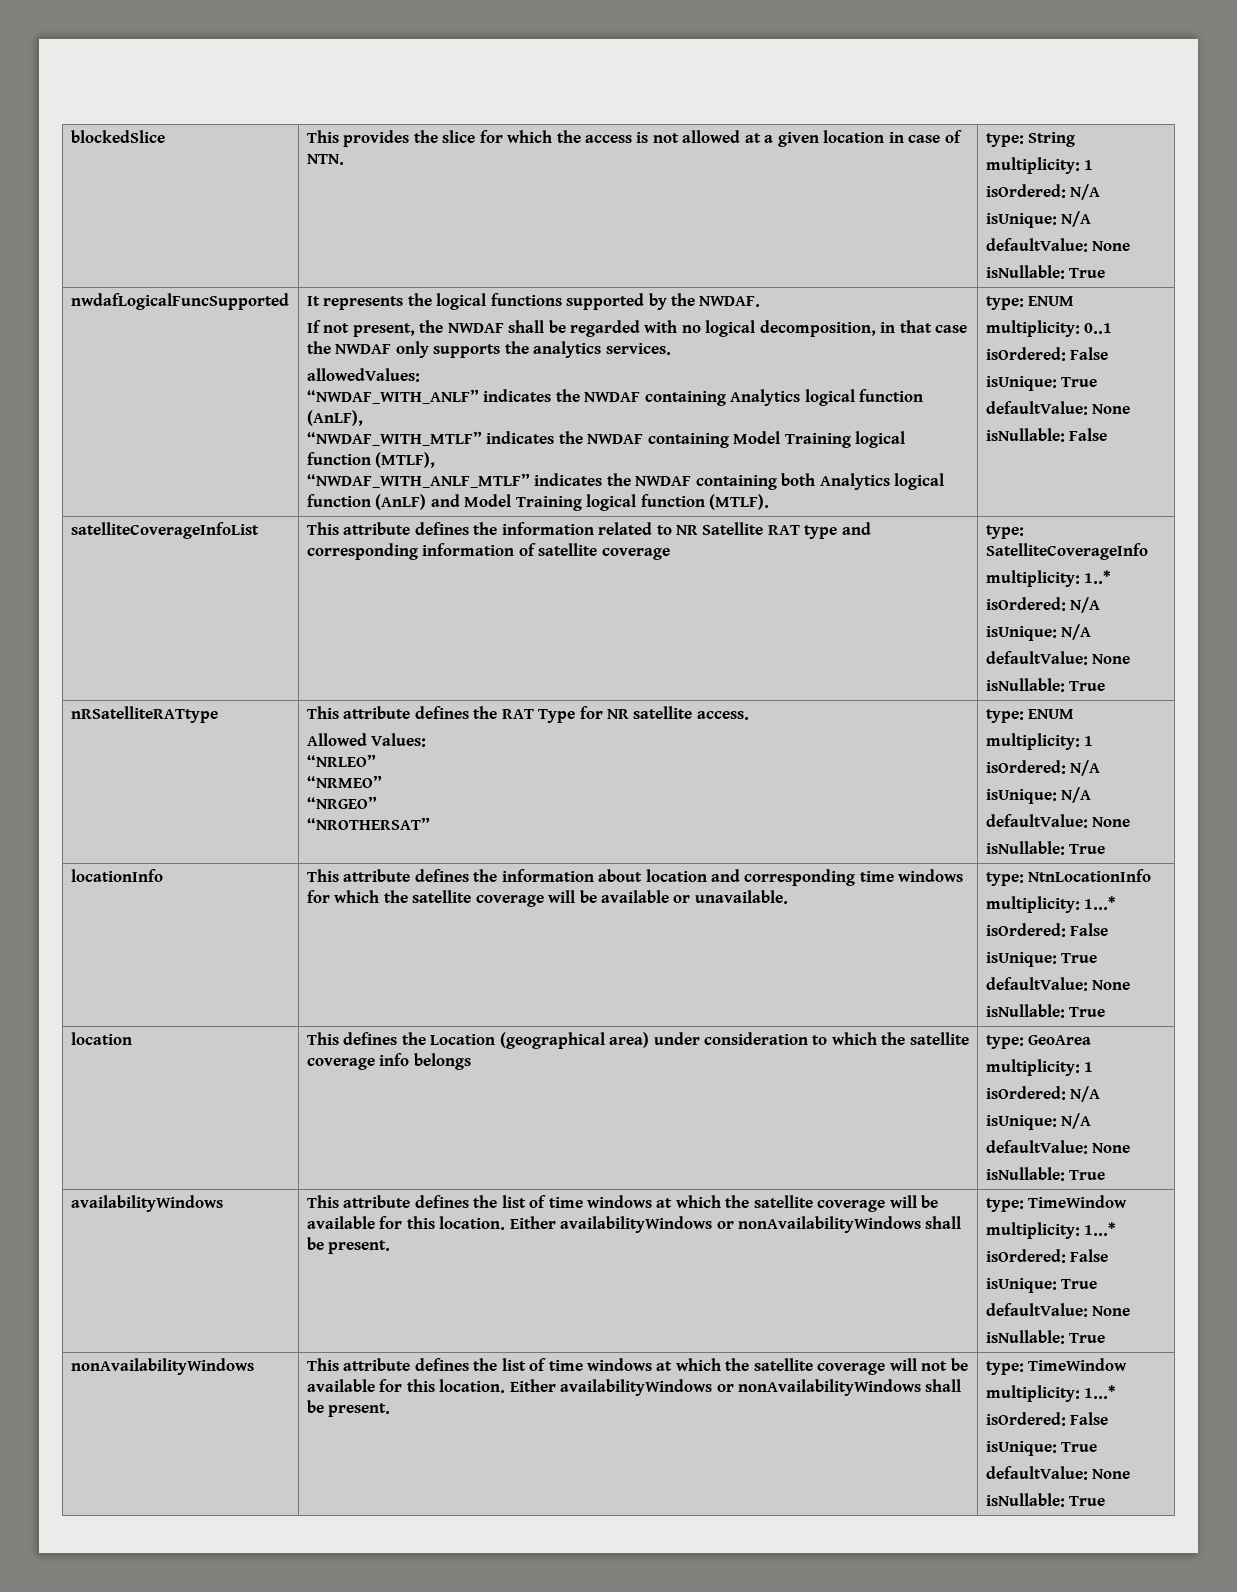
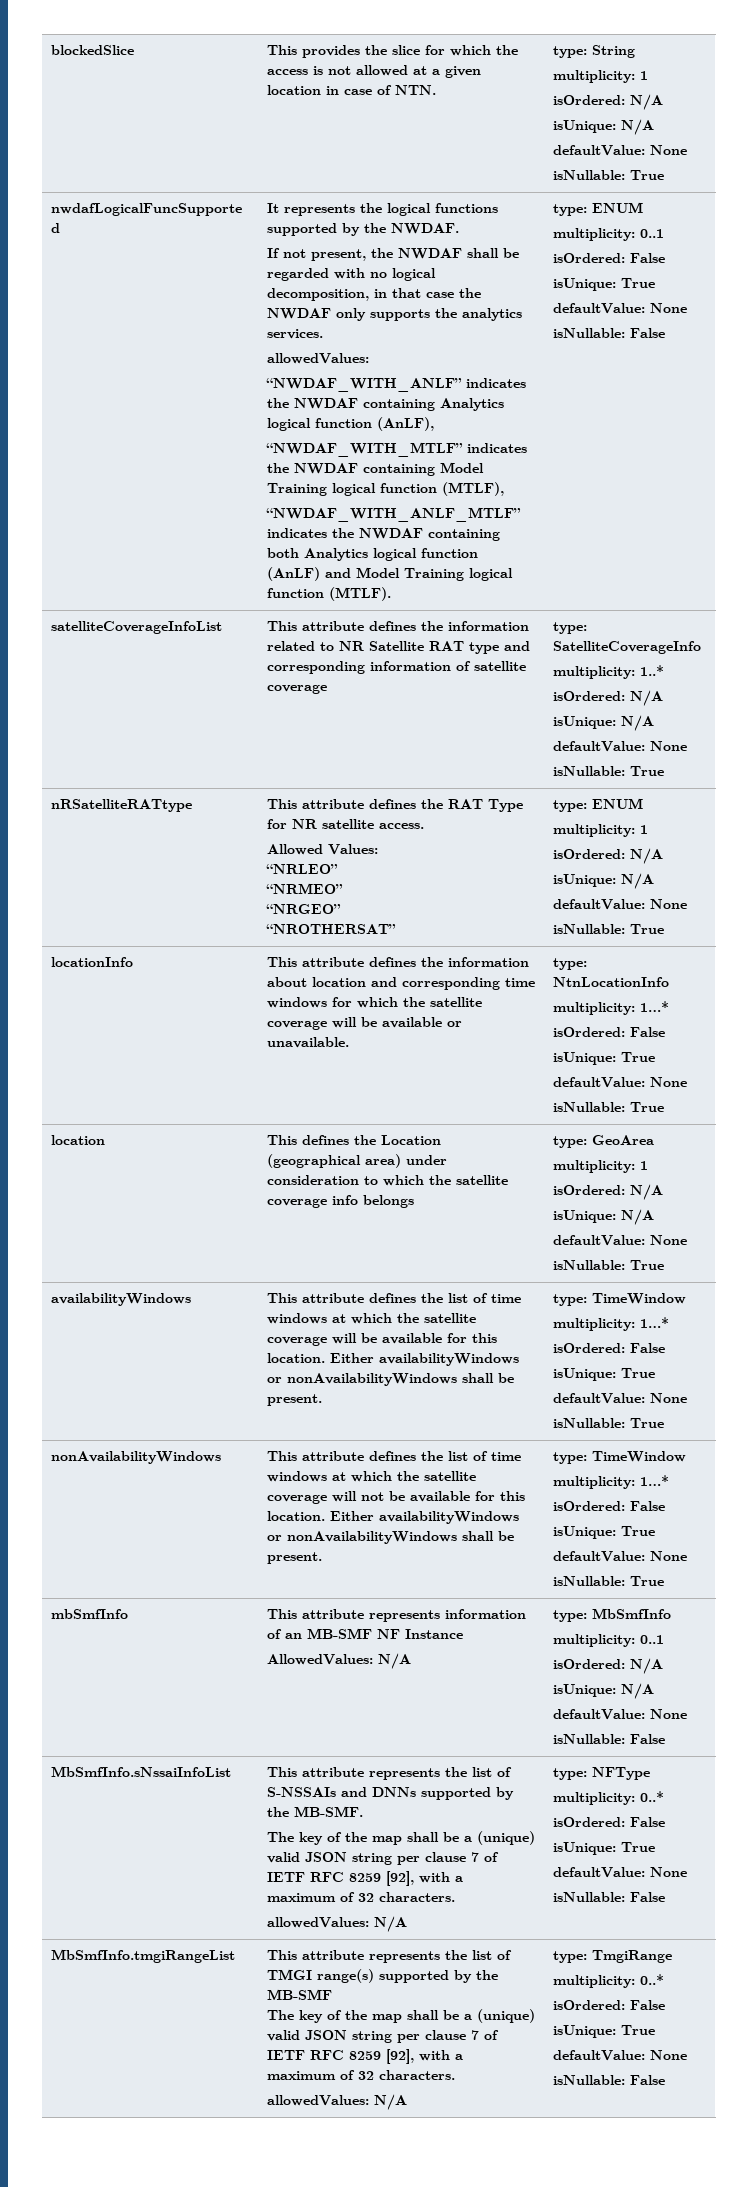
(1106, 1501) none -> [51,1609,129,1619] [267,1609,527,1622] [267,1628,464,1639] [267,1653,412,1669] [553,1608,672,1622] [553,1634,665,1647] [553,1658,664,1674] [553,1683,655,1699] [553,1709,688,1720] [553,1734,666,1744] [51,1766,232,1777] [267,1767,513,1780] [267,1787,515,1800] [267,1806,364,1817] [267,1831,536,1845] [267,1852,500,1865] [267,1871,464,1886] [267,1892,456,1902] [267,1916,408,1932] [553,1767,651,1780] [553,1791,665,1805] [553,1817,666,1827] [553,1842,656,1855] [553,1867,688,1878] [553,1892,666,1902] [51,1949,236,1963] [267,1950,513,1963] [267,1969,499,1983] [267,1989,333,2000] [267,2009,536,2023] [267,2030,500,2043] [267,2049,464,2064] [267,2070,456,2080] [267,2094,408,2110] [553,1950,673,1963] [553,1974,665,1988] [553,2000,666,2010] [553,2025,656,2038] [553,2050,688,2061] [553,2075,666,2085] // mbSmfInfo | This attribute represents information of an MB-SMF NF Instance // AllowedValues: N/A | type: MbSmfInfo // multiplicity: 0..1 // isOrdered: N/A // isUnique: N/A // defaultValue: None // isNullable: False // MbSmfInfo.sNssaiInfoList | This attribute represents the list of S-NSSAIs and DNNs supported by the MB-SMF. // The key of the map shall be a (unique) valid JSON string per clause 7 of IETF RFC 8259 [92], with a maximum of 32 characters. // allowedValues: N/A | type: NFType // multiplicity: 0..* // isOrdered: False // isUnique: True // defaultValue: None // isNullable: False // MbSmfInfo.tmgiRangeList | This attribute represents the list of TMGI range(s) supported by the MB-SMF // The key of the map shall be a (unique) valid JSON string per clause 7 of IETF RFC 8259 [92], with a maximum of 32 characters. // allowedValues: N/A | type: TmgiRange // multiplicity: 0..* // isOrdered: False // isUnique: True // defaultValue: None // isNullable: False

